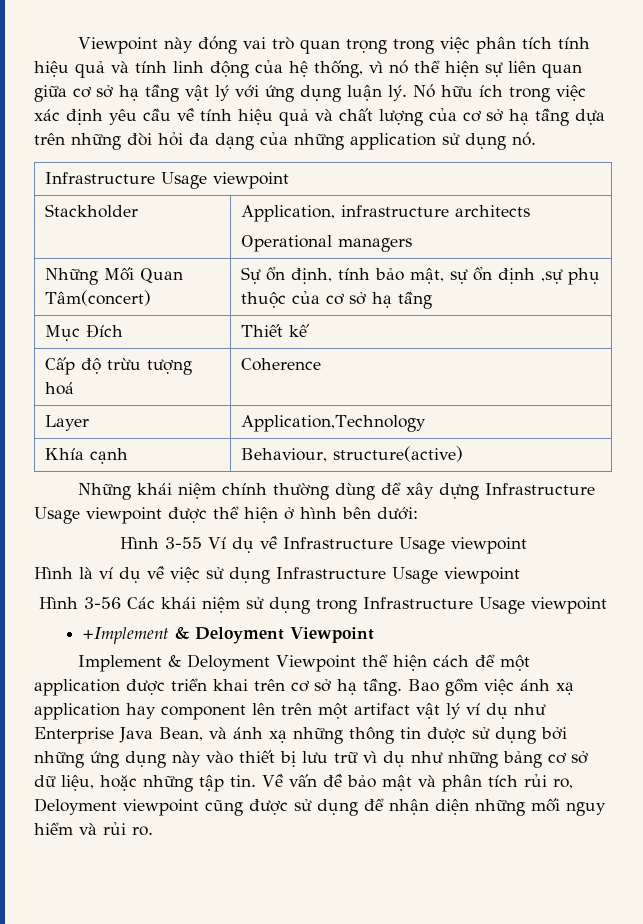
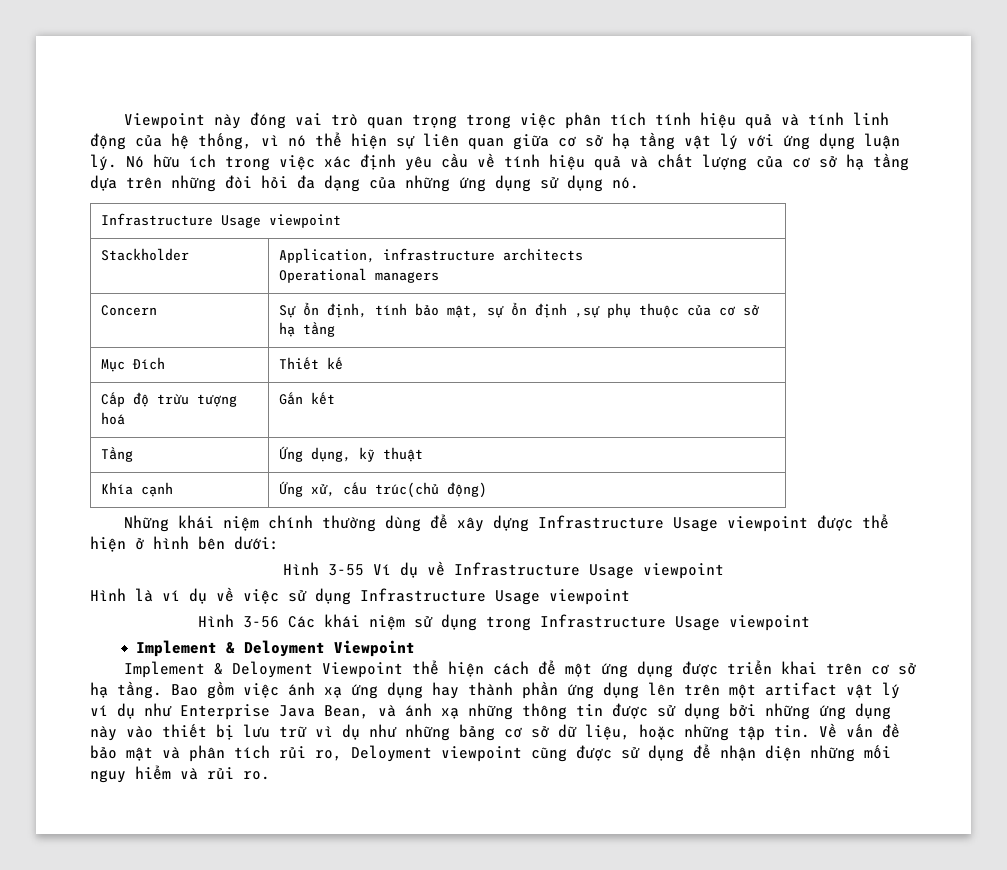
[350,133,436,150] application -> [459,175,531,192] ứng dụng
[45,267,184,285] [45,290,152,306] Những Mối Quan Tâm(concert) -> [100,305,157,316] Concern
[241,358,322,371] [45,415,90,431] [241,415,427,432] [45,448,129,464] [241,446,464,462] Coherence // Layer | Application,Technology // Khía cạnh | Behaviour, structure(active) -> [278,392,335,405] [100,447,133,462] [278,446,423,462] [100,482,173,497] [278,481,487,498] Gắn kết // Tầng | Ứng dụng, kỹ thuật // Khía cạnh | Ứng xử, cấu trúc(chủ động)
[82,627,169,644] +Implement -> [135,640,217,657] Implement
[34,679,120,696] application -> [600,661,673,678] ứng dụng
[34,703,246,720] application hay component -> [351,681,639,699] ứng dụng hay thành phần ứng dụng

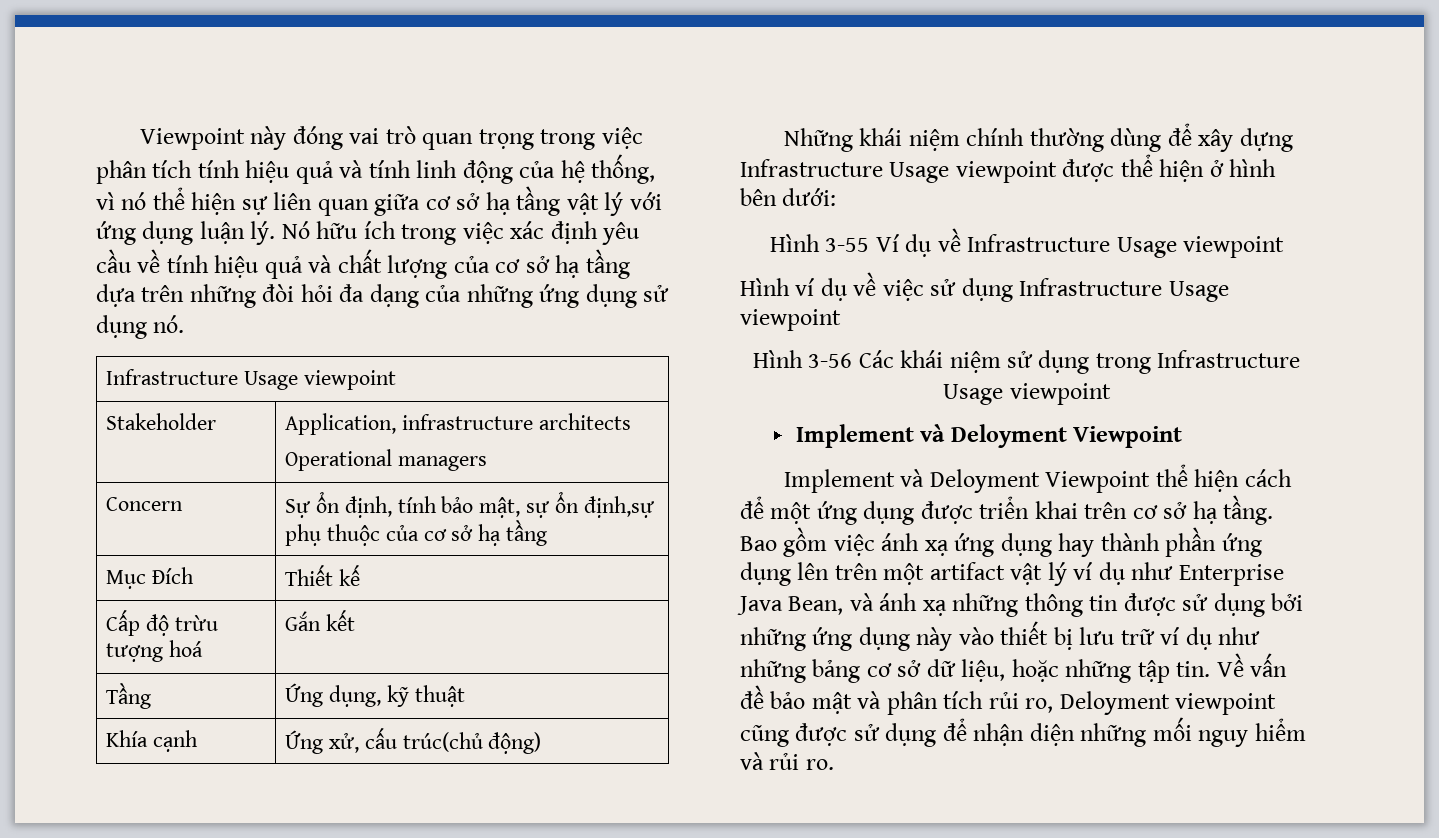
[100,248,189,261] Stackholder -> [106,413,217,430] Stakeholder
[534,303,600,318] định ,sự -> [583,496,654,518] định,sự
[135,588,153,602] là -> (790, 287) none
[225,642,235,654] & -> [920,424,946,442] và
[213,663,223,675] & -> [900,469,925,487] và
[315,726,333,737] vì -> [1160,627,1181,645] ví

